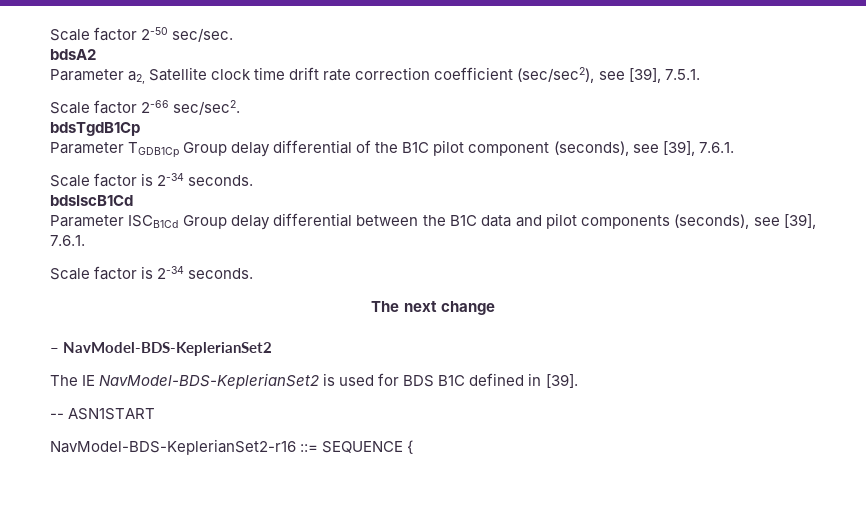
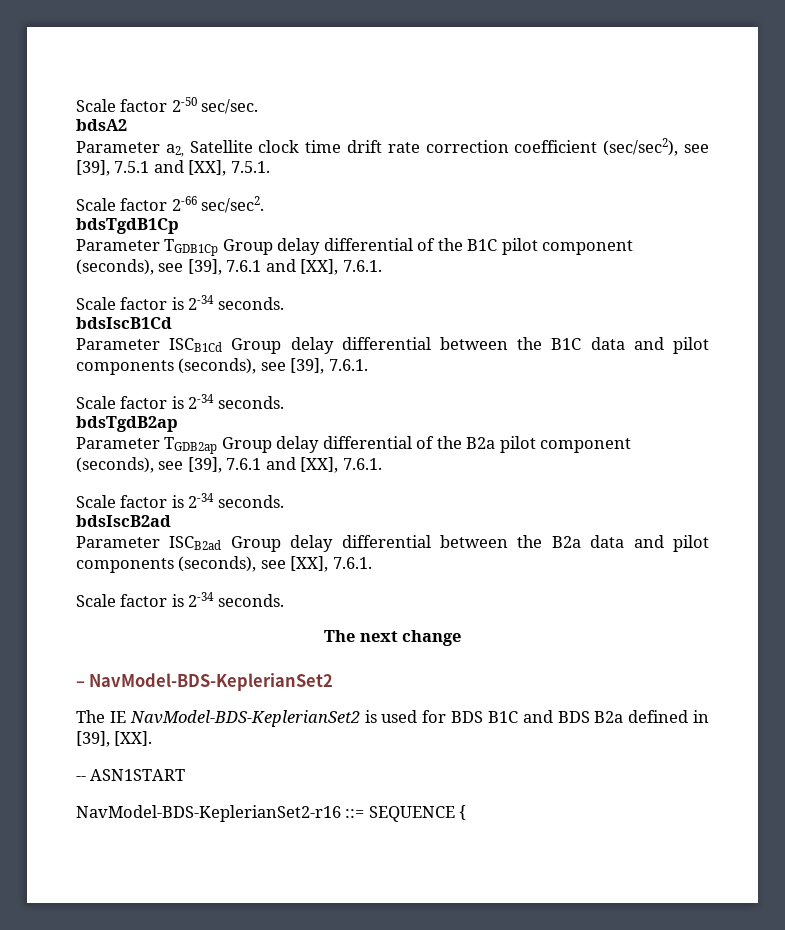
(661, 75) none -> [114,160,227,176] 7.5.1 and [XX],
(695, 148) none -> [226,259,339,275] 7.6.1 and [XX],
(254, 273) none -> [76,416,178,432] [76,436,632,454] [76,457,382,473] [76,493,284,508] [76,515,171,527] [76,535,709,552] [76,556,372,573] [76,592,284,607] // bdsTgdB2ap // Parameter TGDB2ap Group delay differential of the B2a pilot component (seconds), see [39], 7.6.1 and [XX], 7.6.1. // Scale factor is 2-34 seconds. // bdsIscB2ad // Parameter ISCB2ad Group delay differential between the B2a data and pilot components (seconds), see [XX], 7.6.1. // Scale factor is 2-34 seconds.
[469,373,578,388] defined in [39]. -> [522,710,709,723] [76,731,153,747] and BDS B2a defined in [39], [XX].

